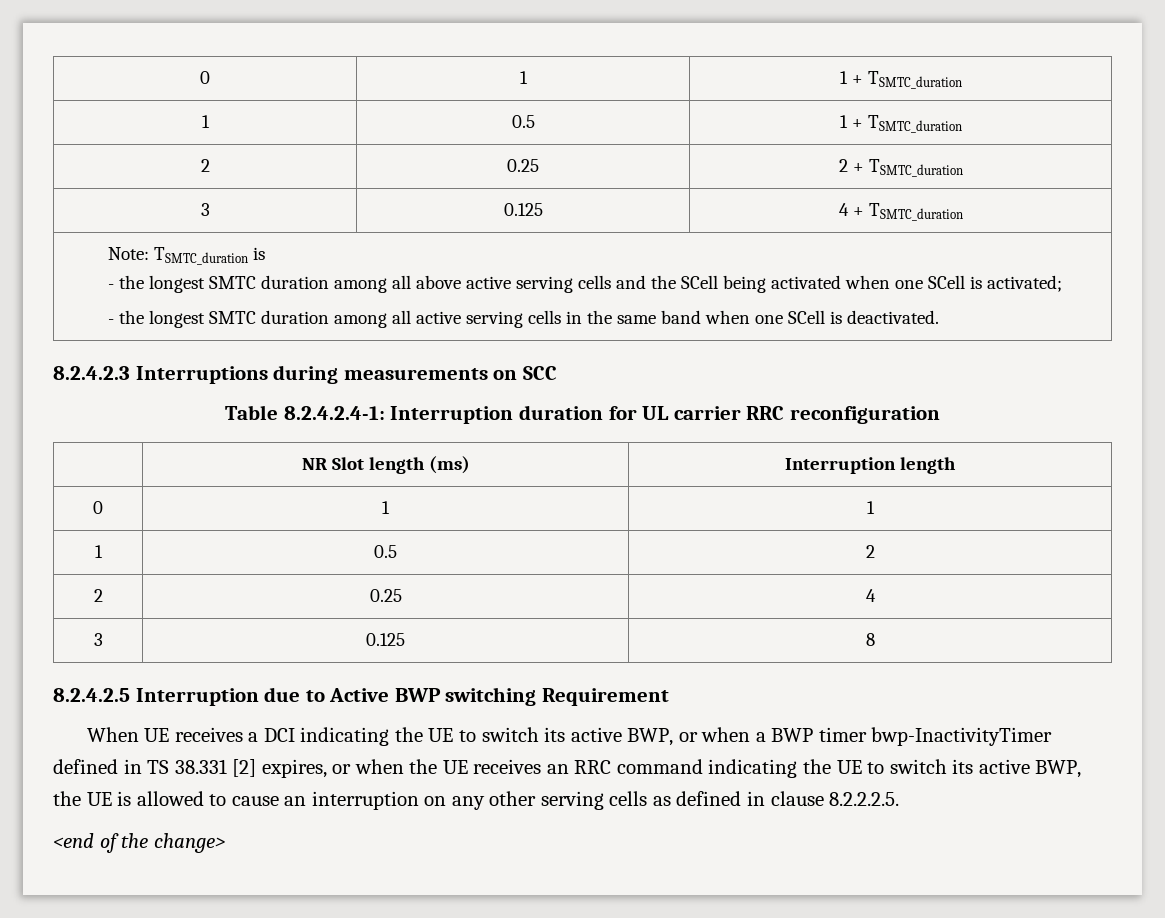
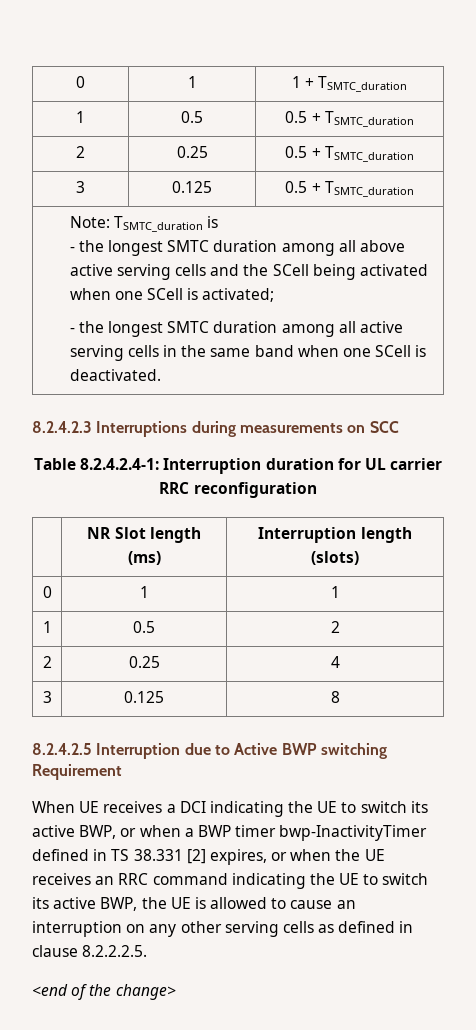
[839,115,848,128] 1 -> [285,111,308,123] 0.5
[838,159,848,172] 2 -> [285,146,308,158] 0.5
[838,203,849,216] 4 -> [285,181,308,193] 0.5
(956, 465) none -> [311,551,359,565] (slots)

